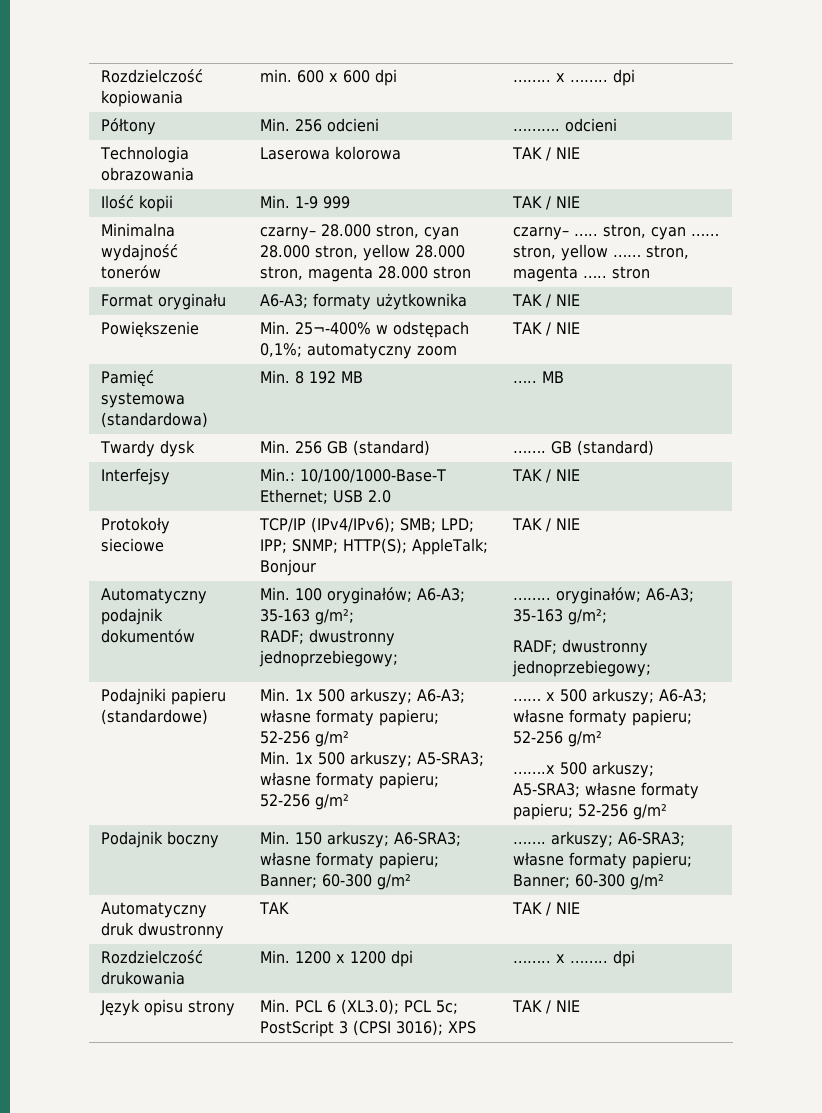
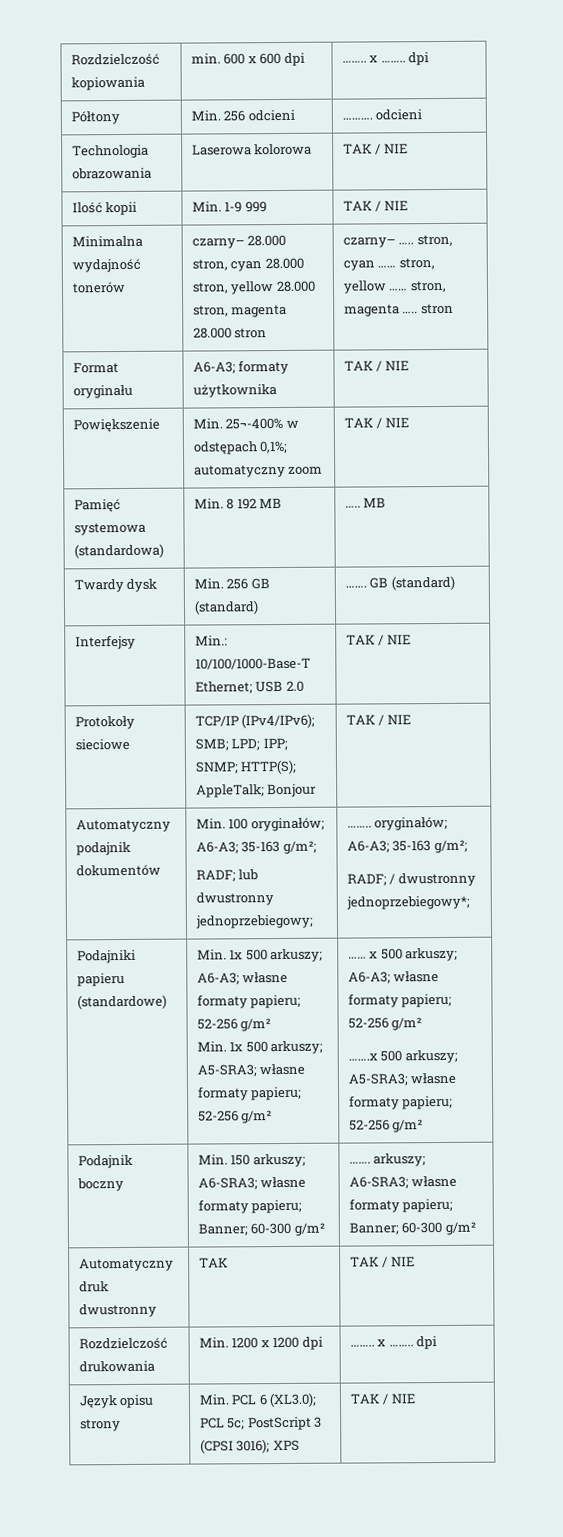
(304, 637) none -> [238,869,259,881] lub
[561,639,648,656] [511,660,651,677] dwustronny jednoprzebiegowy; -> [389,872,476,887] [345,895,470,910] / dwustronny jednoprzebiegowy*;

